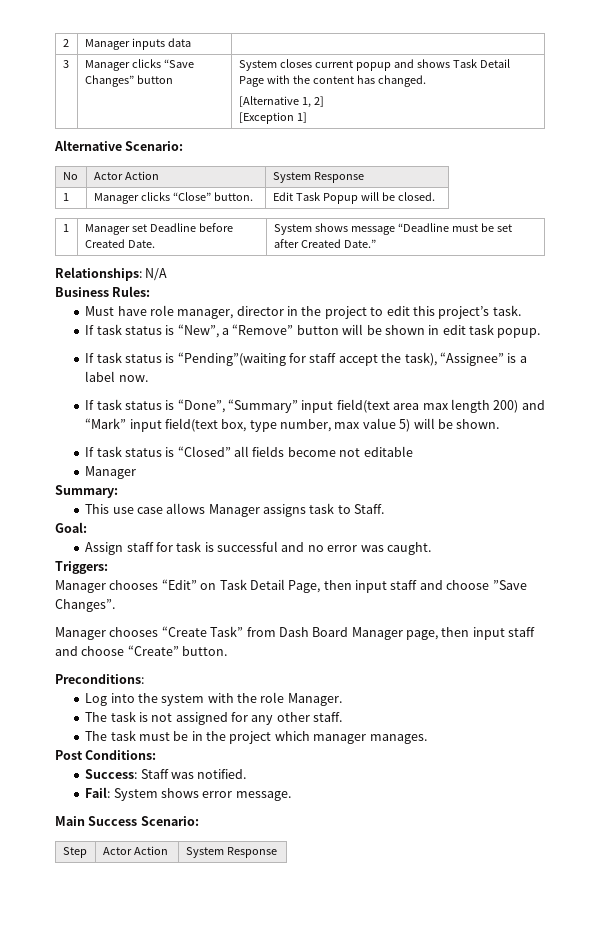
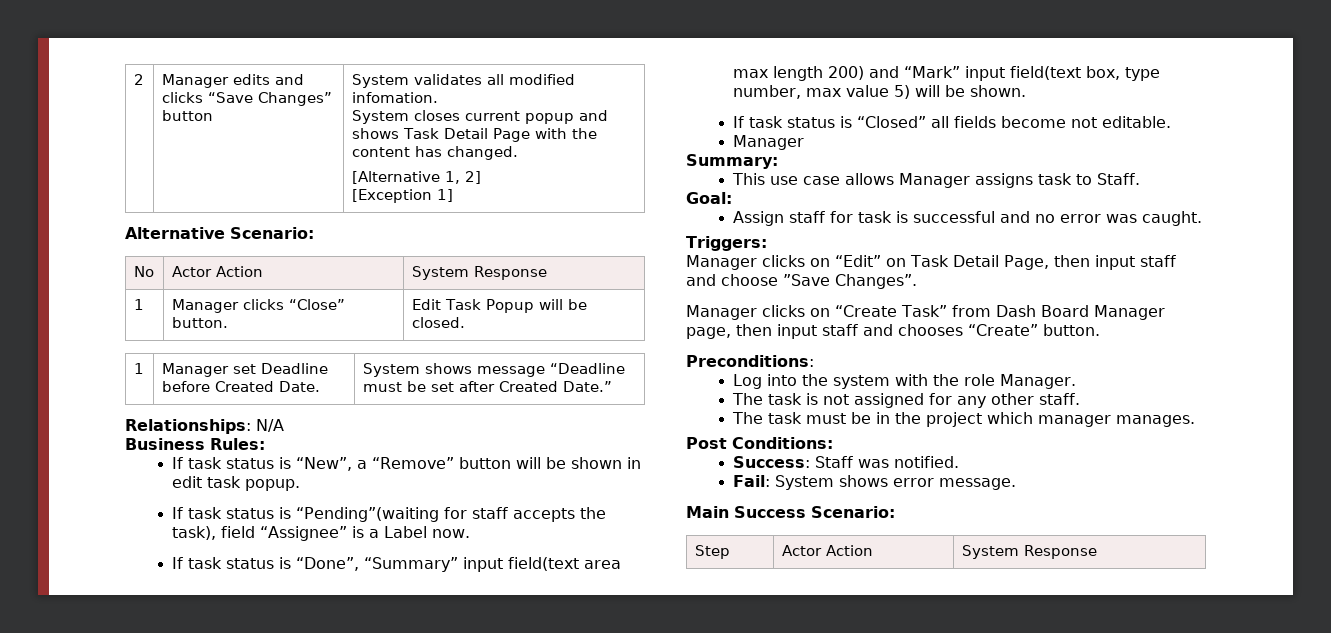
[131,38,191,50] [62,60,69,68] [84,60,130,71] inputs data | // 3 | Manager -> [232,74,304,85] edits and
(277, 65) none -> [413,74,575,85] [351,92,438,103] [351,110,409,124] validates all modified infomation. // System
[85,305,521,319] // Must have role manager, director in the project to edit this project’s task. -> (265, 444) none
[338,354,378,366] accept -> [513,508,576,522] accepts
(437, 359) none -> [221,526,256,538] field
[85,371,116,382] label -> [384,526,428,538] Label
[363,446,413,457] editable -> [1102,116,1172,128] editable.
[109,580,159,590] chooses -> [762,255,830,267] clicks on
[109,627,159,637] chooses -> [762,305,830,317] clicks on
[81,646,125,656] choose -> [898,324,963,336] chooses

